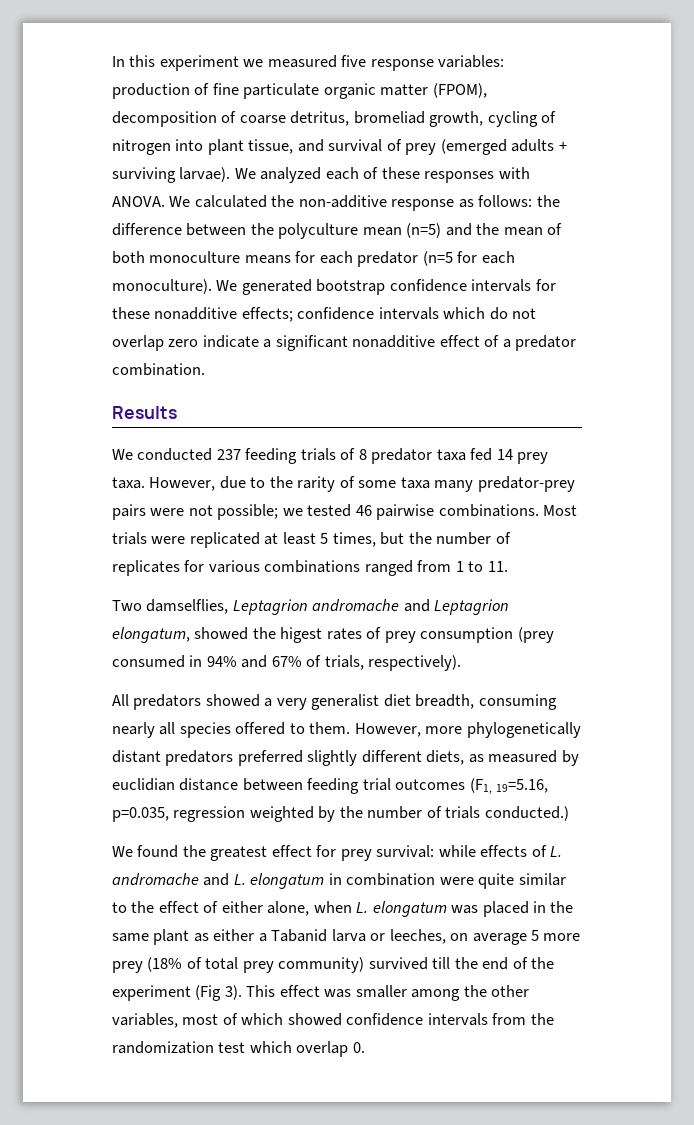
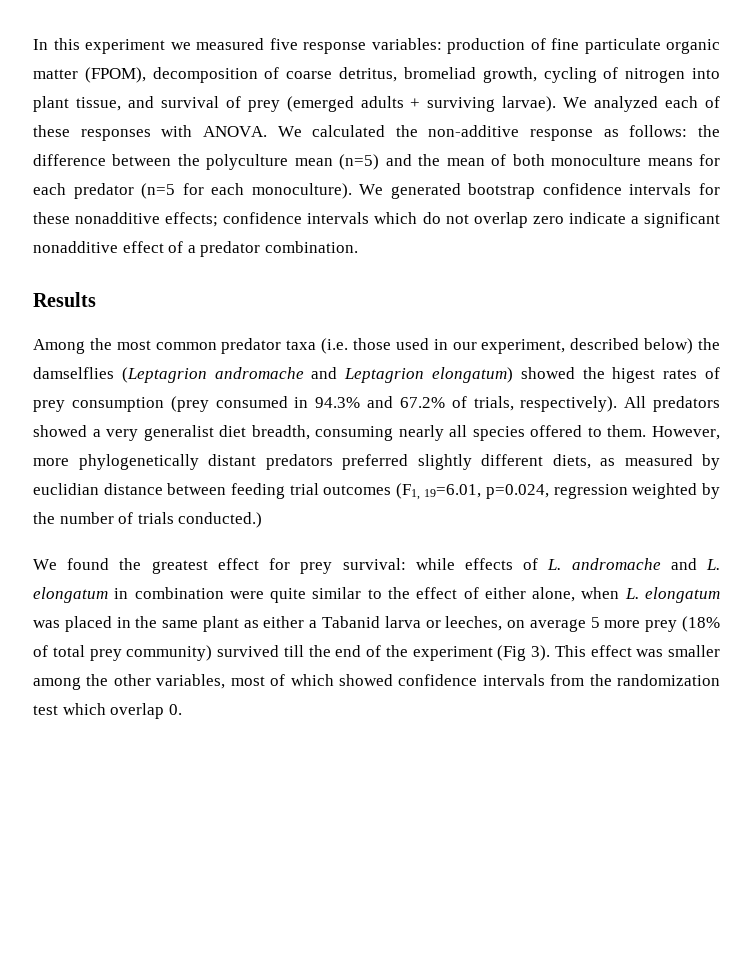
[112,448,549,464] [112,476,575,492] [112,504,578,520] [112,532,511,548] [112,560,508,576] [112,599,308,615] We conducted 237 feeding trials of 8 predator taxa fed 14 prey taxa. However, due to the rarity of some taxa many predator-prey pairs were not possible; we tested 46 pairwise combinations. Most trials were replicated at least 5 times, but the number of replicates for various combinations ranged from 1 to 11. // Two damselflies, Leptagrion -> [33,338,720,354] [33,367,207,383] Among the most common predator taxa (i.e. those used in our experiment, described below) the damselflies (Leptagrion
[112,627,190,643] elongatum, -> [432,367,513,383] elongatum)
[206,655,302,668] 94% and 67% -> [315,396,445,408] 94.3% and 67.2%
(462, 663) // -> (618, 404) none
[496,779,549,793] [112,807,169,822] 19=5.16, p=0.035, -> [424,484,550,499] 19=6.01, p=0.024,

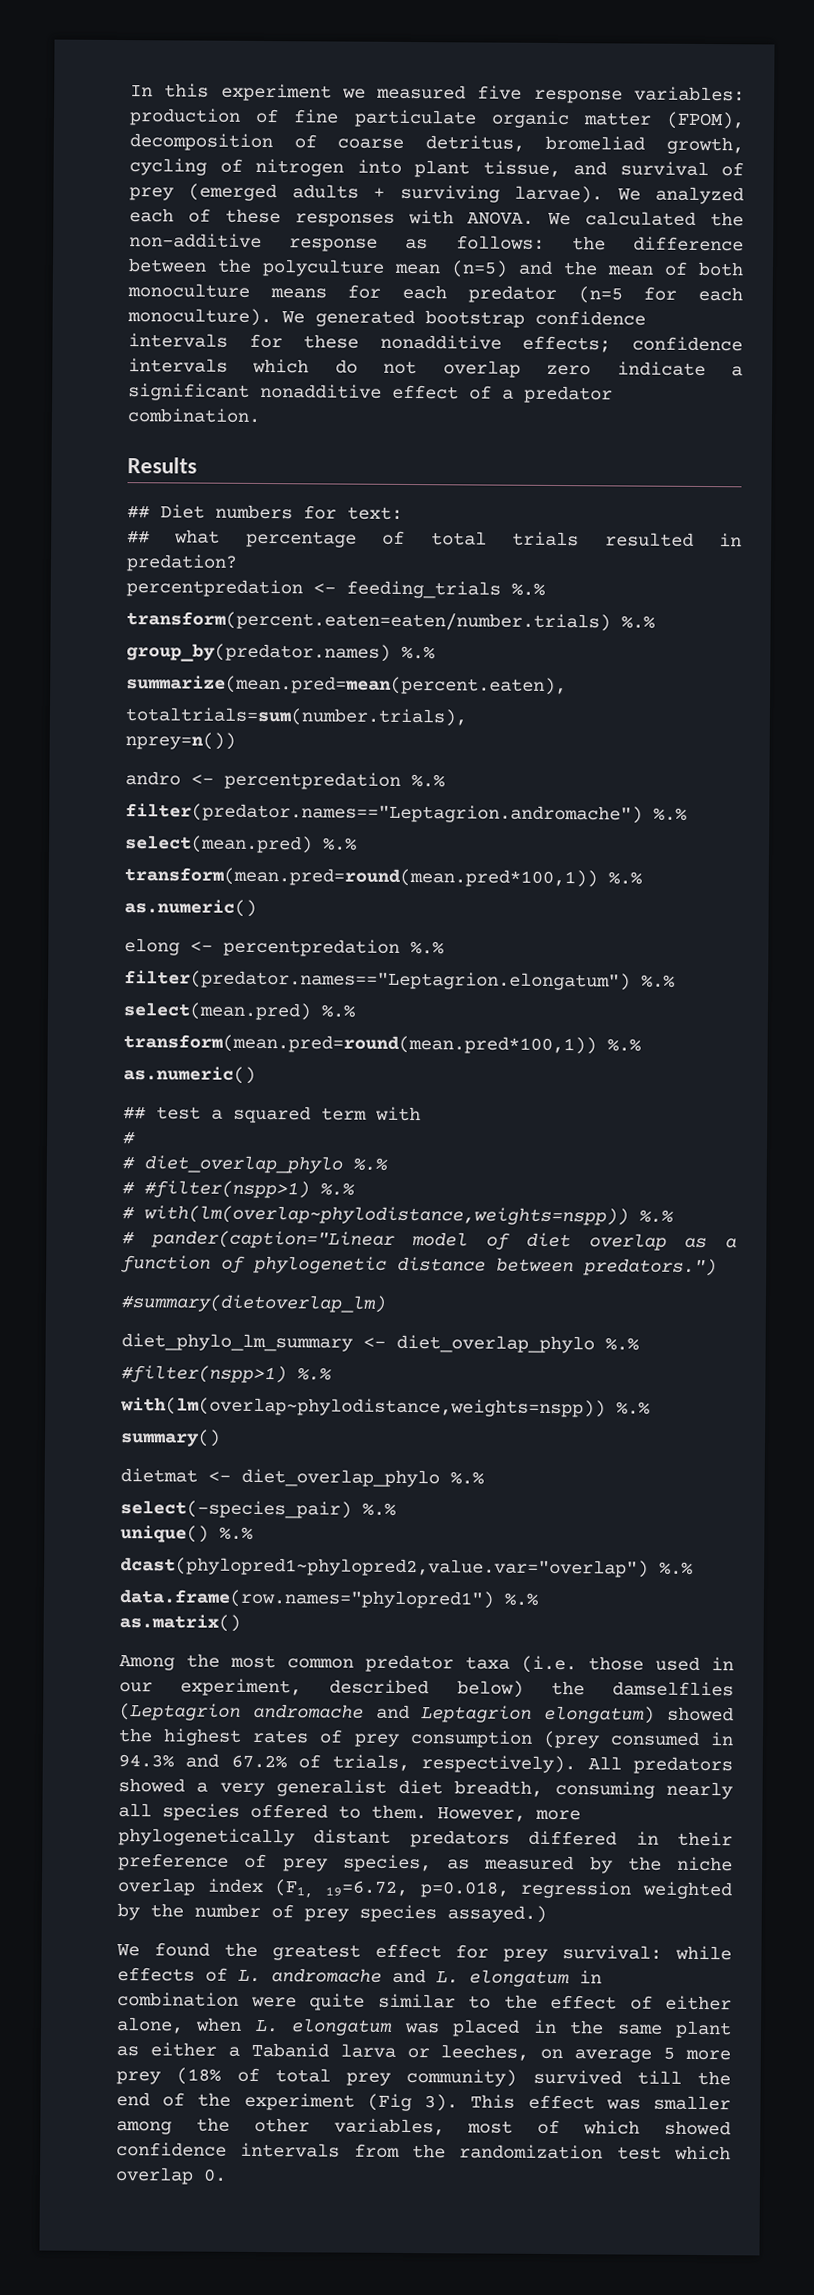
(96, 299) none -> [127,504,403,520] [127,529,743,548] [126,554,238,572] [126,579,545,599] [126,611,655,632] [126,643,435,663] [126,675,567,696] [125,707,467,727] [125,732,236,750] [125,771,445,790] [125,803,687,824] [125,835,357,854] [124,867,642,888] [124,899,257,917] [124,938,444,957] [124,970,675,991] [123,1002,355,1021] [123,1034,641,1055] [123,1066,256,1084] [123,1105,421,1124] [123,1131,136,1145] [122,1155,388,1174] [122,1180,355,1199] [122,1205,674,1226] [122,1230,737,1251] [120,1255,717,1277] [121,1294,386,1313] [121,1333,639,1354] [121,1365,332,1384] [120,1397,650,1418] [120,1429,221,1447] [120,1468,484,1488] [120,1500,396,1519] [120,1525,253,1543] [120,1557,693,1578] [119,1589,538,1609] [119,1614,241,1632] // ## Diet numbers for text: // ## what percentage of total trials resulted in predation? // percentpredation <- feeding_trials %.% // transform(percent.eaten=eaten/number.trials) %.% // group_by(predator.names) %.% // summarize(mean.pred=mean(percent.eaten), // totaltrials=sum(number.trials), // nprey=n()) // andro <- percentpredation %.% // filter(predator.names=="Leptagrion.andromache") %.% // select(mean.pred) %.% // transform(mean.pred=round(mean.pred*100,1)) %.% // as.numeric() // elong <- percentpredation %.% // filter(predator.names=="Leptagrion.elongatum") %.% // select(mean.pred) %.% // transform(mean.pred=round(mean.pred*100,1)) %.% // as.numeric() // ## test a squared term with // # // # diet_overlap_phylo %.% // # #filter(nspp>1) %.% // # with(lm(overlap~phylodistance,weights=nspp)) %.% // # pander(caption="Linear model of diet overlap as a function of phylogenetic distance between predators.") // #summary(dietoverlap_lm) // diet_phylo_lm_summary <- diet_overlap_phylo %.% // #filter(nspp>1) %.% // with(lm(overlap~phylodistance,weights=nspp)) %.% // summary() // dietmat <- diet_overlap_phylo %.% // select(-species_pair) %.% // unique() %.% // dcast(phylopred1~phylopred2,value.var="overlap") %.% // data.frame(row.names="phylopred1") %.% // as.matrix()
[612,367,656,383] higest -> [163,1728,243,1746] highest
[342,454,720,470] [33,483,550,500] preferred slightly different diets, as measured by euclidian distance between feeding trial outcomes (F1, 19=6.01, p=0.024, -> [528,1830,733,1847] [118,1853,733,1874] [117,1878,510,1898] differed in their preference of prey species, as measured by the niche overlap index (F1, 19=6.72, p=0.018,
[137,512,263,528] trials conducted.) -> [304,1904,547,1923] prey species assayed.)

